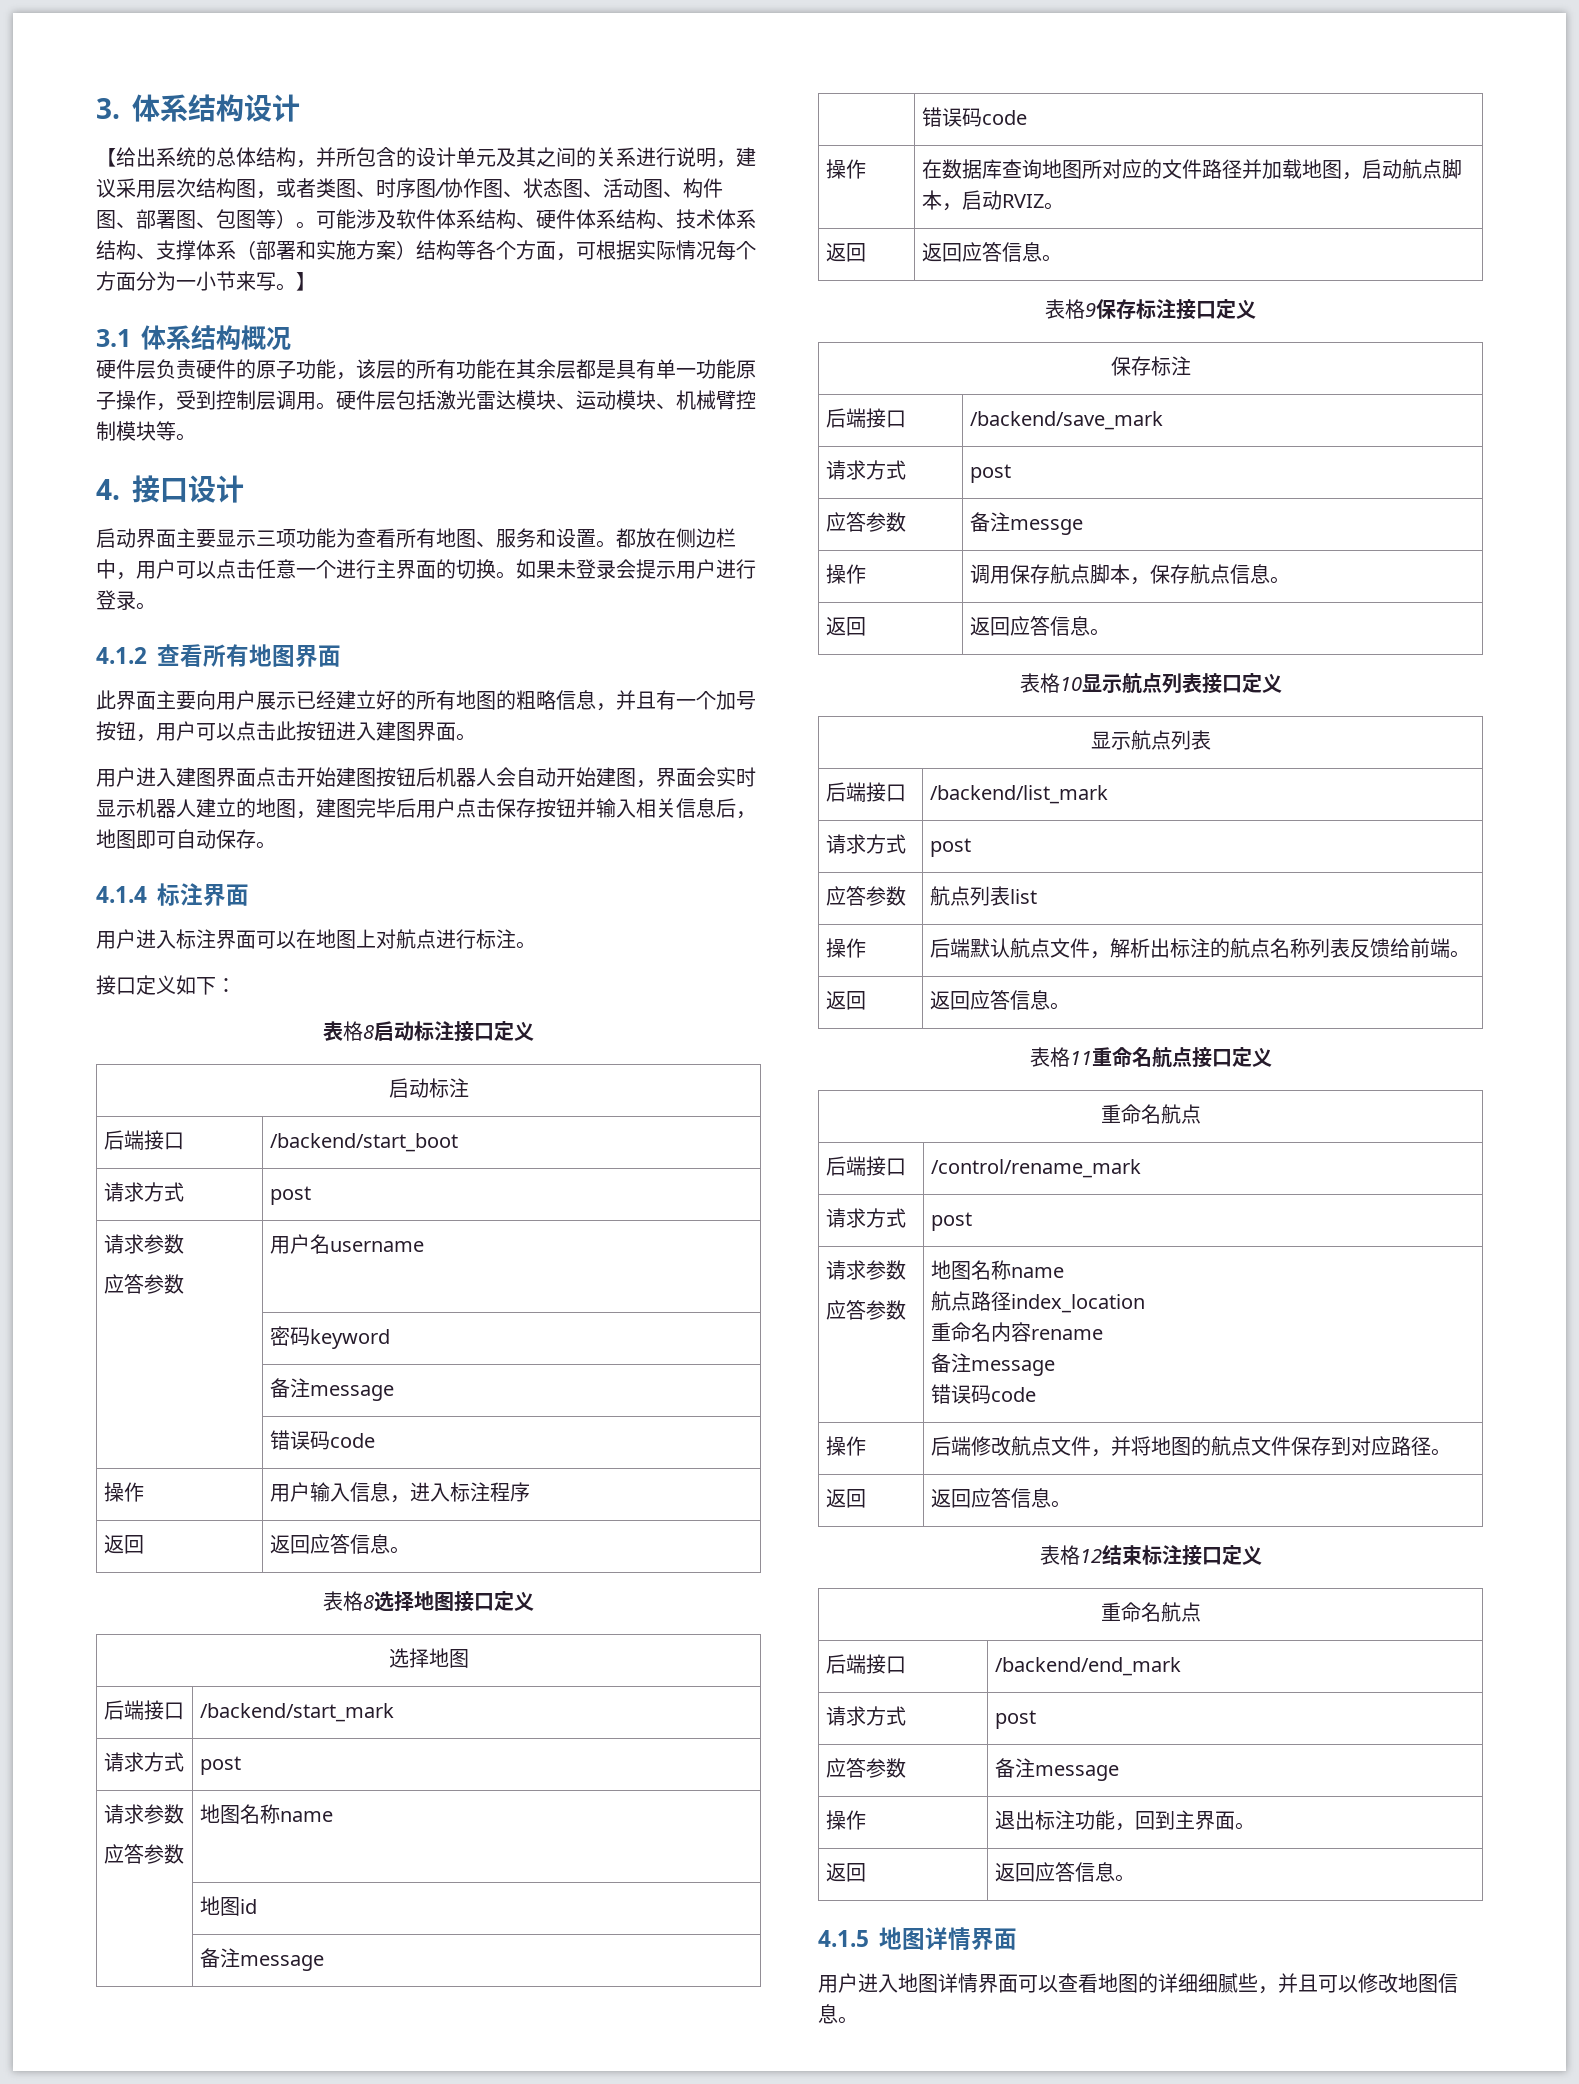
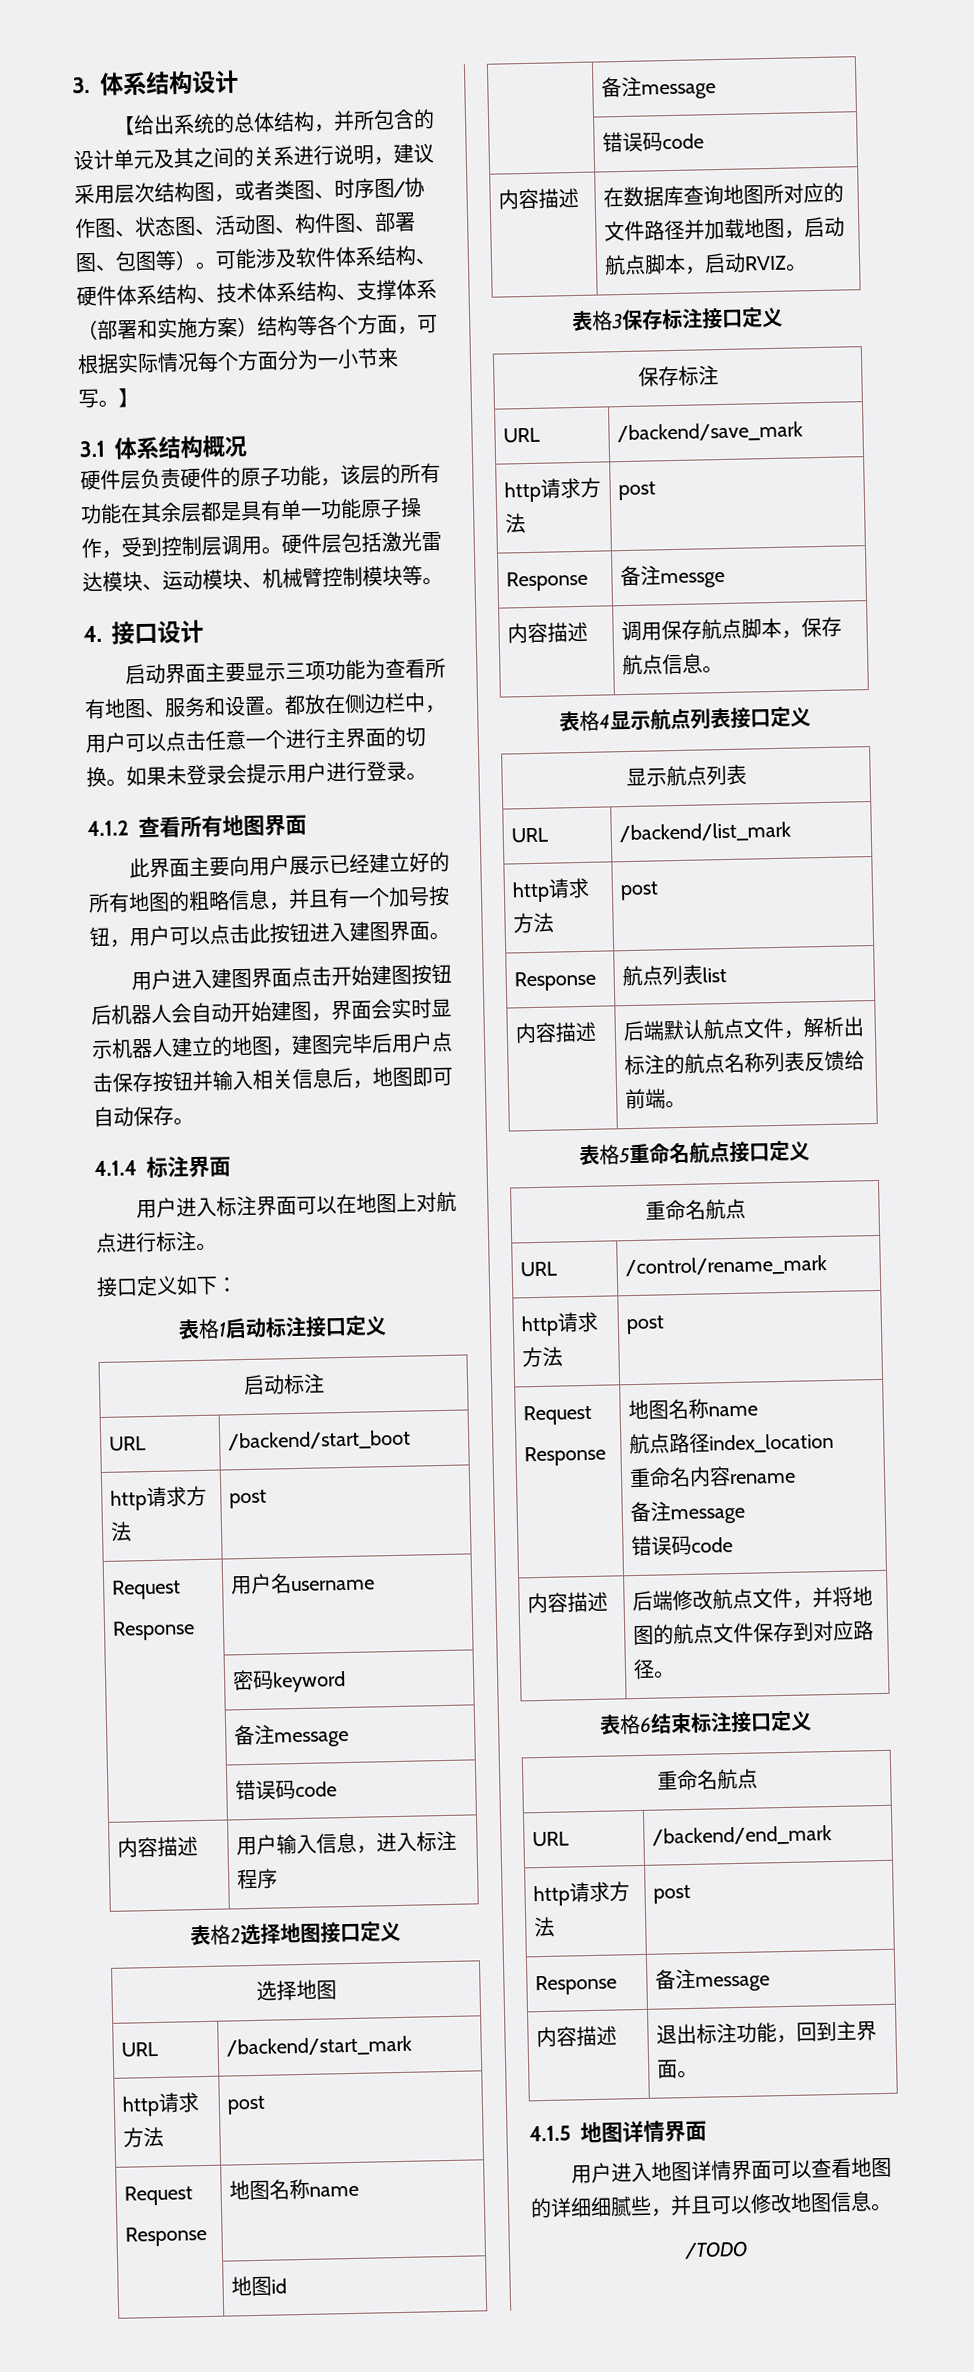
[363,1025,374,1039] 8 -> [218,1322,227,1337] 1
[104,1130,185,1150] 后端接口 -> [109,1436,147,1451] URL
[104,1182,185,1202] [270,1186,312,1205] [104,1234,185,1254] [104,1274,185,1294] 请求方式 | post // 请求参数 // 应答参数 -> [110,1485,208,1511] [110,1521,133,1542] [229,1489,268,1509] [112,1579,182,1600] [112,1620,196,1641] http请求方法 | post // Request // Response
[104,1482,145,1502] 操作 -> [117,1836,199,1858] 内容描述
[104,1535,145,1554] [270,1534,411,1554] [323,1591,374,1611] // 返回 | 返回应答信息。 // 表格8 -> [189,1924,241,1946] // 表格2
[104,1700,185,1720] 后端接口 -> [121,2041,159,2057] URL
[104,1752,185,1772] [200,1756,242,1775] [104,1804,185,1824] [104,1844,185,1864] 请求方式 | post // 请求参数 // 应答参数 -> [122,2092,201,2117] [123,2126,165,2148] [227,2095,267,2115] [124,2185,194,2206] [125,2225,208,2247] http请求方法 | post // Request // Response
[826,159,867,179] 操作 -> [498,187,580,210] 内容描述
[826,243,867,262] [922,242,1063,262] [1045,299,1096,319] // 返回 | 返回应答信息。 // 表格9 -> [571,310,623,332] // 表格3
[826,408,907,428] 后端接口 -> [503,427,541,443] URL
[826,460,907,480] [970,464,1012,483] [826,512,907,532] 请求方式 | post // 应答参数 -> [504,477,602,503] [505,513,527,534] [618,481,657,501] [506,570,589,592] http请求方法 | post // Response
[826,564,867,584] 操作 -> [507,621,589,644] 内容描述
[826,617,867,636] [970,616,1111,636] [1019,673,1082,693] // 返回 | 返回应答信息。 // 表格10 -> [559,710,611,732] // 表格4
[826,782,907,802] 后端接口 -> [511,827,549,843] URL
[826,834,907,854] [930,838,972,857] [826,886,907,906] 请求方式 | post // 应答参数 -> [512,877,591,903] [513,912,555,934] [620,881,660,901] [514,970,597,992] http请求方法 | post // Response
[826,938,867,958] 操作 -> [515,1021,598,1044] 内容描述
[826,991,867,1010] [930,990,1071,1010] [1029,1047,1092,1067] // 返回 | 返回应答信息。 // 表格11 -> [578,1144,630,1166] // 表格5
[826,1156,907,1176] 后端接口 -> [520,1261,558,1277] URL
[826,1208,907,1228] [931,1212,973,1231] [826,1260,907,1280] [826,1300,907,1320] 请求方式 | post // 请求参数 // 应答参数 -> [521,1311,600,1337] [522,1346,564,1368] [626,1315,666,1335] [523,1404,593,1426] [524,1445,607,1467] http请求方法 | post // Request // Response
[826,1436,867,1456] 操作 -> [527,1591,609,1614] 内容描述
[826,1489,867,1508] [931,1488,1072,1508] [1039,1545,1102,1565] // 返回 | 返回应答信息。 // 表格12 -> [599,1713,652,1735] // 表格6
[826,1654,907,1674] 后端接口 -> [532,1831,570,1847] URL
[826,1706,907,1726] [995,1710,1037,1729] [826,1758,907,1778] [995,1758,1120,1781] [826,1810,867,1830] 请求方式 | post // 应答参数 | 备注message // 操作 -> [533,1881,631,1907] [534,1916,556,1938] [653,1884,692,1904] [535,1974,618,1996] [655,1968,771,1992] [536,2025,618,2048] http请求方法 | post // Response | 备注message // 内容描述
[826,1863,867,1882] [995,1862,1136,1882] // 返回 | 返回应答信息。 -> (699, 2074) none
(858, 2020) none -> [684,2240,748,2260] // /TODO

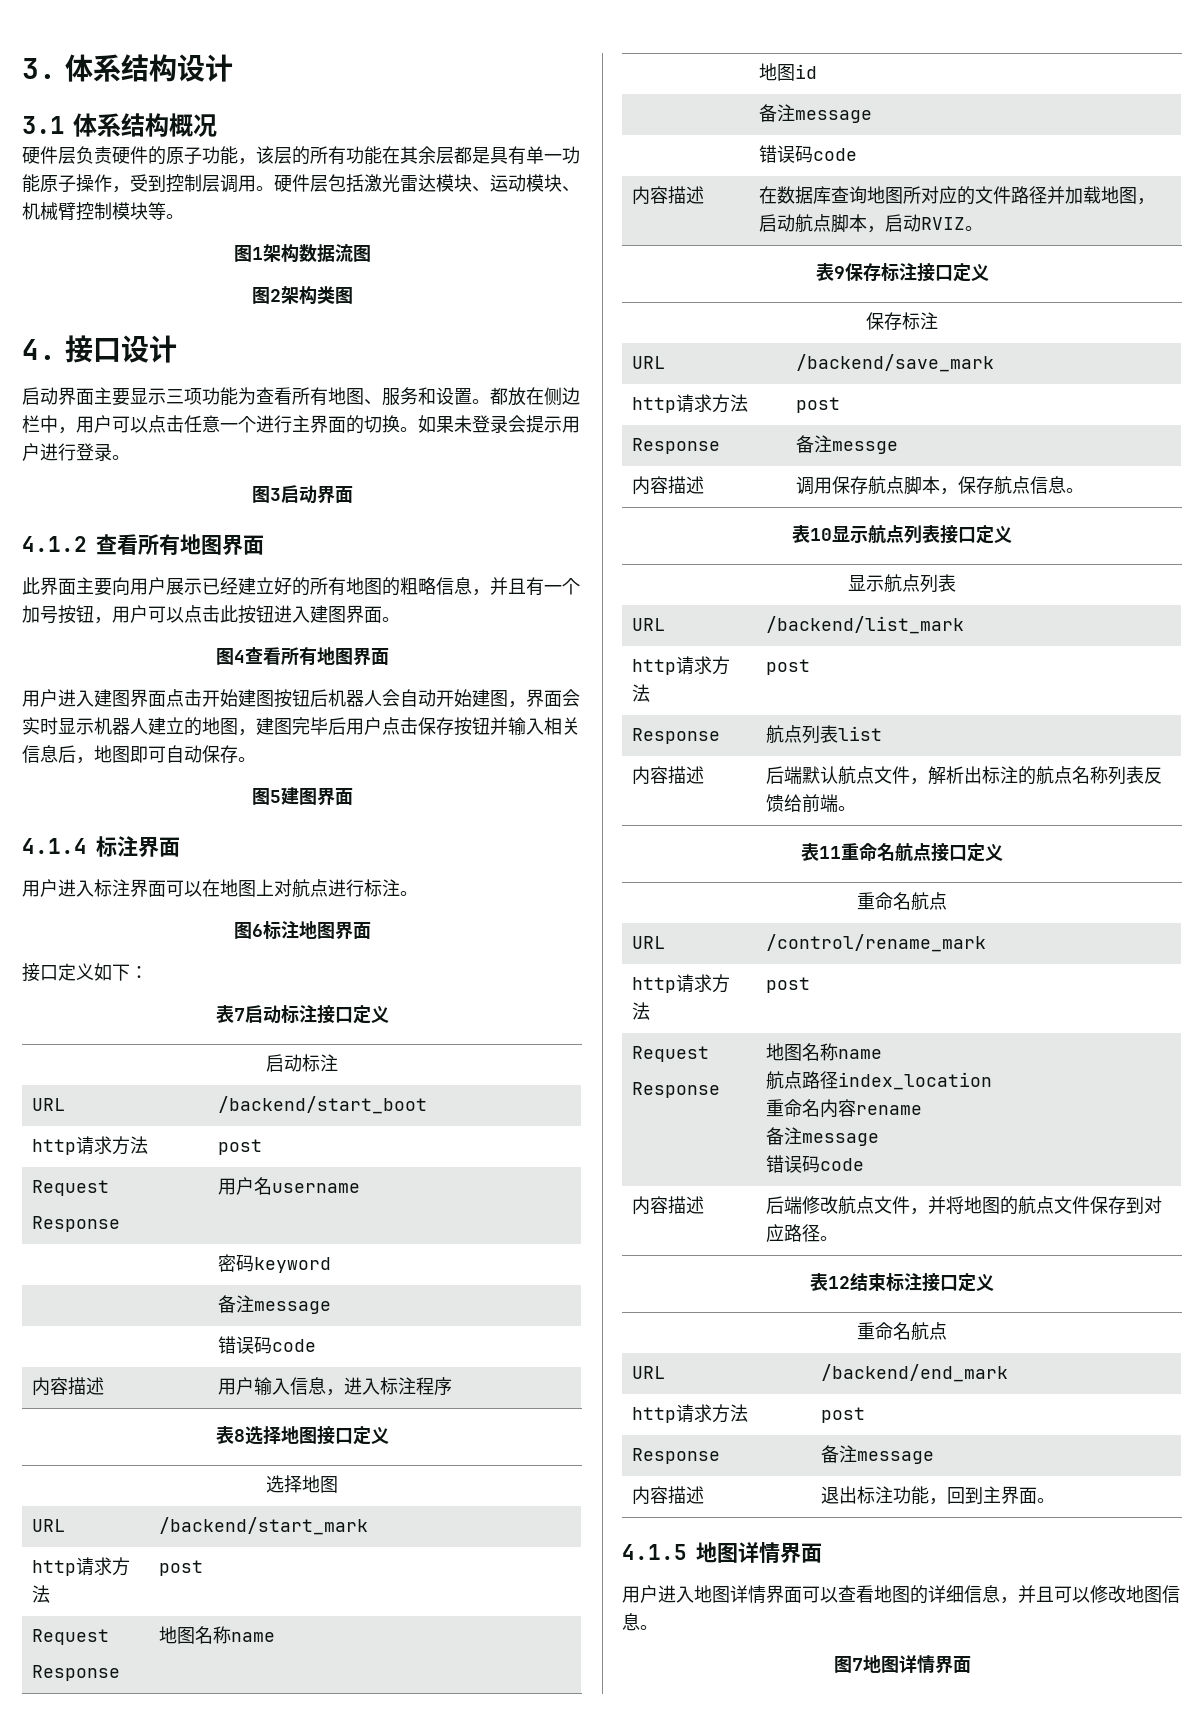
[112,108,435,136] [73,142,434,171] [74,177,425,205] [74,211,416,239] [75,245,436,273] [76,278,437,307] [77,314,438,341] [77,347,399,375] [78,388,139,409] // 【给出系统的总体结构，并所包含的设计单元及其之间的关系进行说明，建议采用层次结构图，或者类图、时序图/协作图、状态图、活动图、构件图、部署图、包图等）。可能涉及软件体系结构、硬件体系结构、技术体系结构、支撑体系（部署和实施方案）结构等各个方面，可根据实际情况每个方面分为一小节来写。】 -> (233, 68) none
(443, 581) none -> [233,244,371,263] [251,286,353,305] // 图1架构数据流图 // 图2架构类图
(427, 776) none -> [251,485,353,504] // 图3启动界面
(450, 936) none -> [215,647,389,666] // 图4查看所有地图界面
(194, 1121) none -> [251,787,353,806] // 图5建图界面
(217, 1247) none -> [233,921,371,940] // 图6标注地图界面
[198,1318,227,1339] 格1 -> [233,1008,245,1021] 7
[209,1924,241,1945] 格2 -> [233,1429,245,1442] 8
[590,310,623,331] 格3 -> [833,266,845,279] 9
[579,710,611,731] 格4 -> [810,528,832,541] 10
[598,1144,630,1165] 格5 -> [819,846,841,859] 11
[619,1713,652,1735] 格6 -> [828,1276,850,1289] 12
[590,2195,652,2218] 细腻些 -> [964,1585,1000,1603] 信息
[684,2240,748,2260] /TODO -> [833,1655,971,1674] 图7地图详情界面

